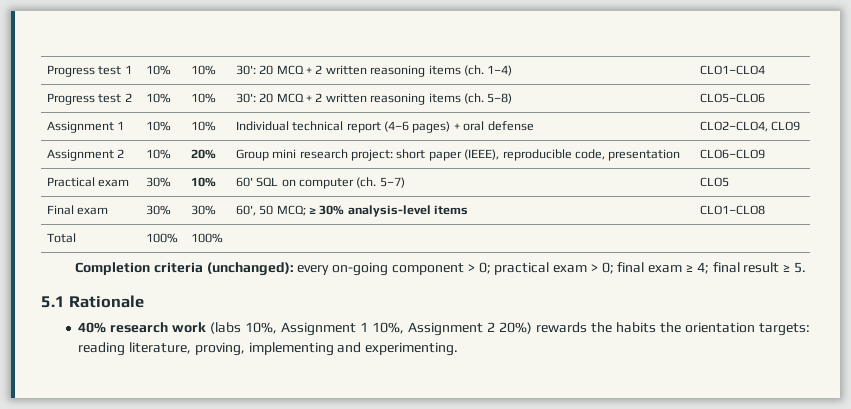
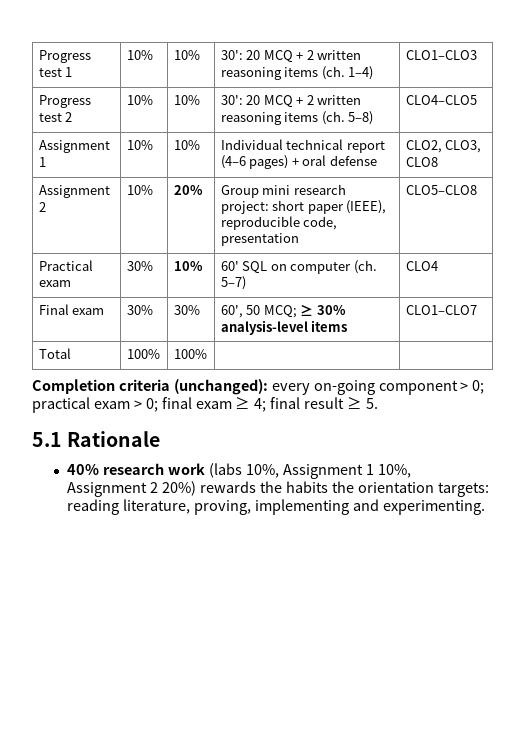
[699,65,765,75] CLO1–CLO4 -> [405,50,477,60] CLO1–CLO3
[699,93,765,103] CLO5–CLO6 -> [405,95,477,105] CLO4–CLO5
[699,121,801,132] CLO2–CLO4, CLO9 -> [405,140,482,153] [405,157,438,167] CLO2, CLO3, CLO8
[699,149,765,159] CLO6–CLO9 -> [405,185,477,195] CLO5–CLO8
[699,177,729,187] CLO5 -> [405,261,438,271] CLO4
[699,205,765,215] CLO1–CLO8 -> [405,305,477,315] CLO1–CLO7

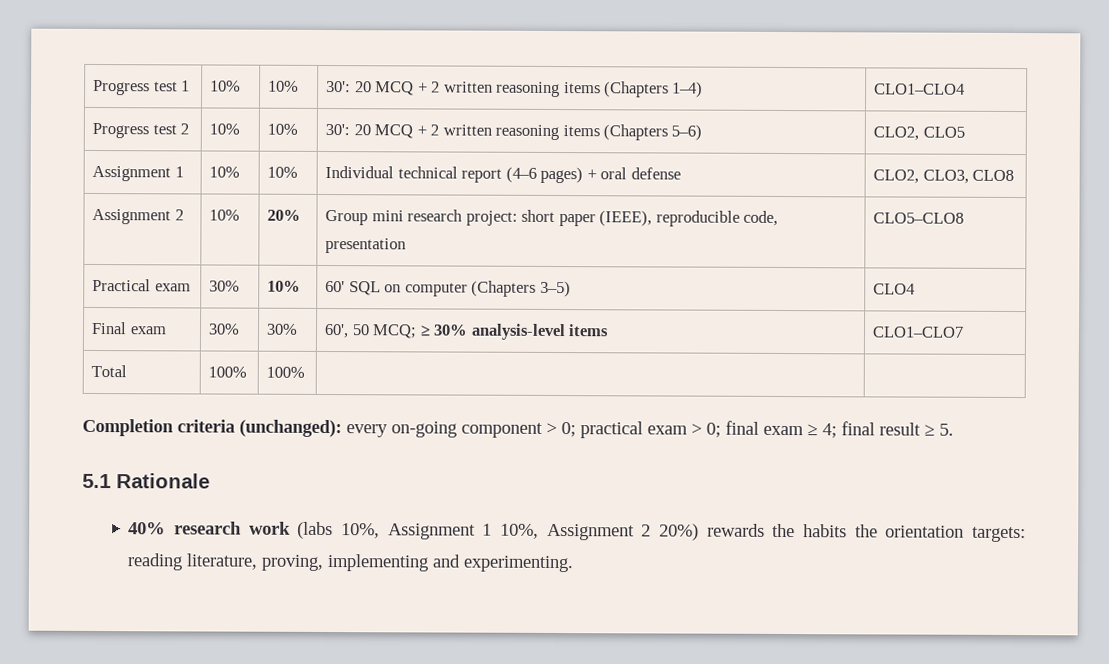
[321,66,345,80] (ch. -> [604,81,670,98] (Chapters
[405,50,477,60] CLO1–CLO3 -> [874,83,966,95] CLO1–CLO4
[321,111,374,125] [405,95,477,105] (ch. 5–8) | CLO4–CLO5 -> [603,124,703,141] [873,126,965,141] (Chapters 5–6) | CLO2, CLO5
[353,260,377,274] [220,276,246,290] (ch. 5–7) -> [471,280,571,298] (Chapters 3–5)

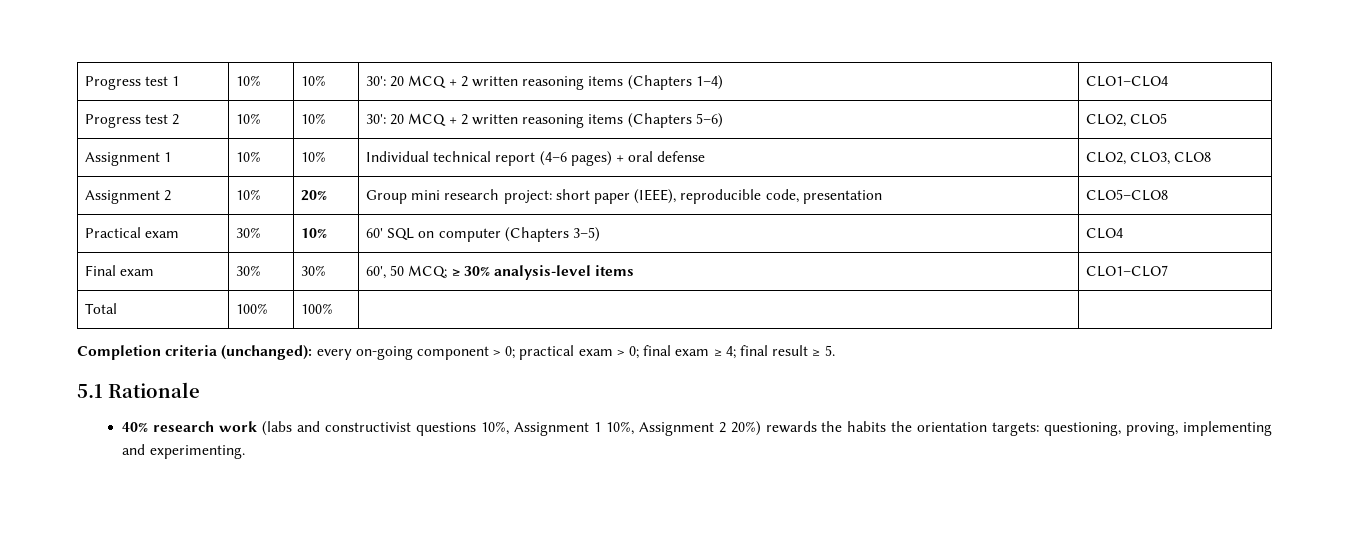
(334, 530) none -> [297,421,477,436] and constructivist questions
[127,553,259,571] reading literature, -> [1044,422,1122,436] questioning,

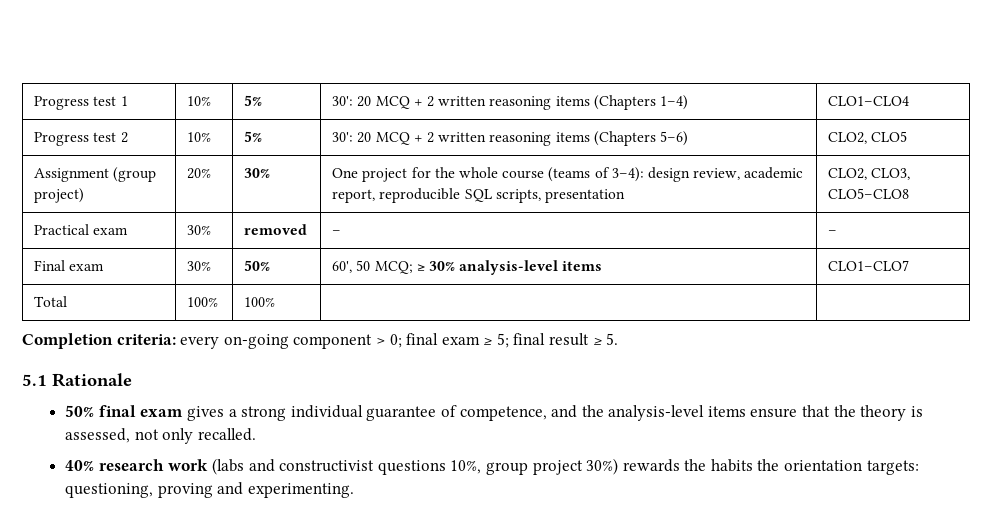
[301,75,327,86] 10% -> [244,95,263,106] 5%
[301,113,327,124] 10% -> [244,131,263,142] 5%
[164,152,172,162] [236,151,262,162] [301,151,327,162] [366,151,706,166] [1086,152,1212,165] [85,190,172,204] [236,189,262,200] [301,190,328,201] [366,189,882,204] [1086,189,1169,201] [85,227,180,238] [236,227,262,238] [301,228,328,238] [366,227,600,242] [1086,228,1124,239] 1 | 10% | 10% | Individual technical report (4–6 pages) + oral defense | CLO2, CLO3, CLO8 // Assignment 2 | 10% | 20% | Group mini research project: short paper (IEEE), reproducible code, presentation | CLO5–CLO8 // Practical exam | 30% | 10% | 60' SQL on computer (Chapters 3–5) | CLO4 -> [113,167,157,182] [34,188,85,203] [187,168,212,179] [244,168,271,178] [332,167,804,182] [332,188,625,203] [828,168,911,180] [828,188,910,199] [34,224,129,235] [187,225,212,235] [244,224,308,235] [332,230,342,235] [828,230,838,235] (group project) | 20% | 30% | One project for the whole course (teams of 3–4): design review, academic report, reproducible SQL scripts, presentation | CLO2, CLO3, CLO5–CLO8 // Practical exam | 30% | removed | – | –
[301,265,327,276] 30% -> [244,260,271,271] 50%
[165,345,313,360] criteria (unchanged): -> [116,334,176,345] criteria:
[519,345,640,360] practical exam > 0; -> (402, 341) none
[725,346,736,359] 4; -> [496,333,509,348] 5;
(200, 390) none -> [65,405,923,421] [65,428,256,444] // 50% final exam gives a strong individual guarantee of competence, and the analysis-level items ensure that the theory is assessed, not only recalled.
[513,421,761,436] Assignment 1 10%, Assignment 2 20%) -> [485,458,619,475] group project 30%)
[1126,421,1272,436] proving, implementing -> [157,483,213,498] proving

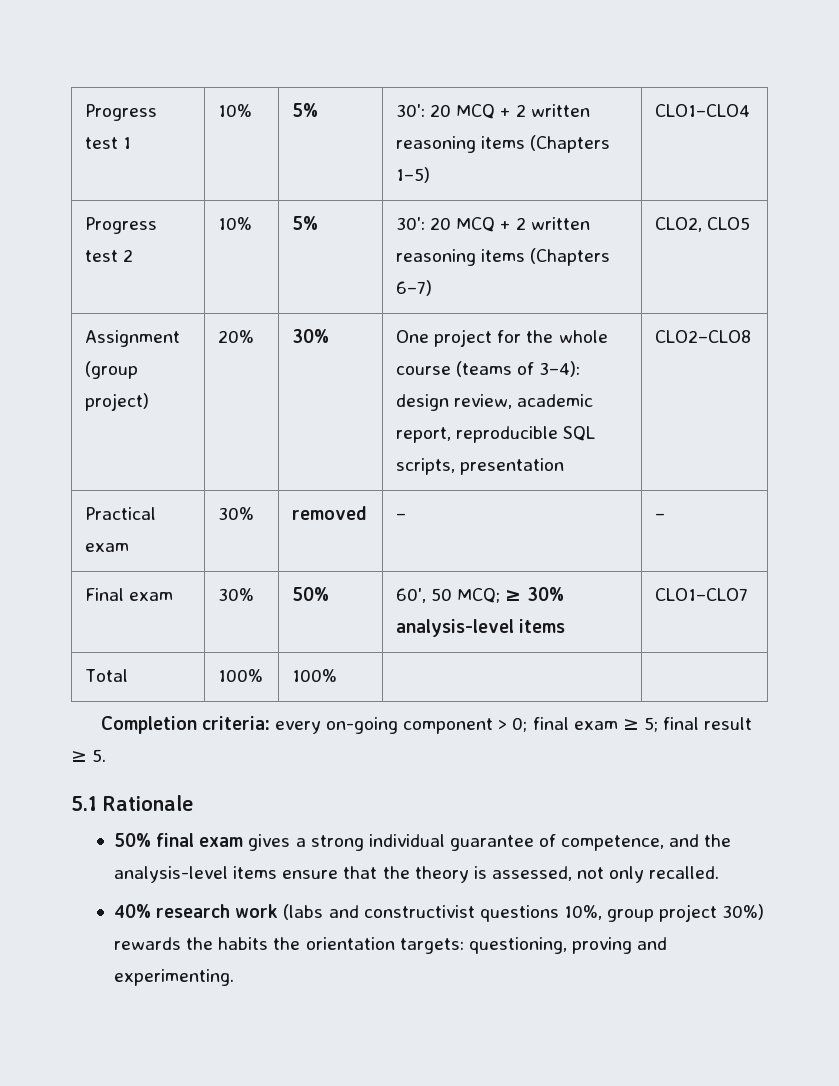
[659,95,688,110] 1–4) -> [396,167,431,183] 1–5)
[659,131,688,146] 5–6) -> [396,280,433,296] 6–7)
[828,168,911,180] [828,188,910,199] CLO2, CLO3, CLO5–CLO8 -> [655,330,752,343] CLO2–CLO8

